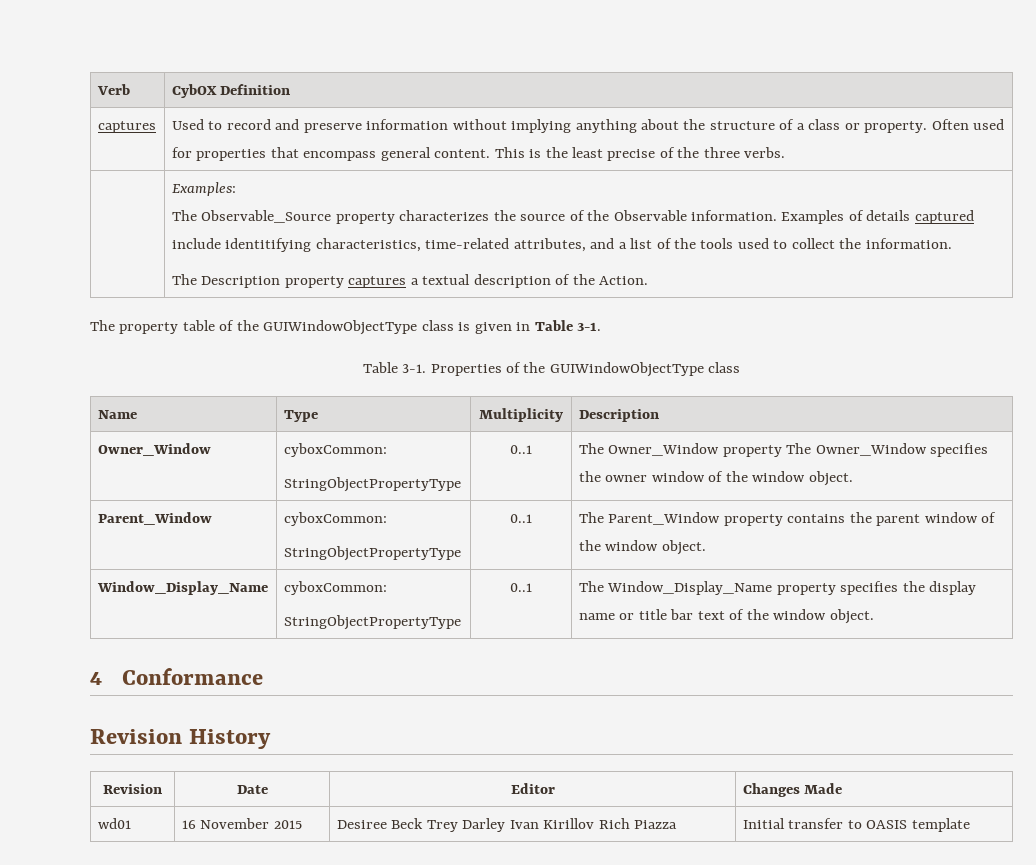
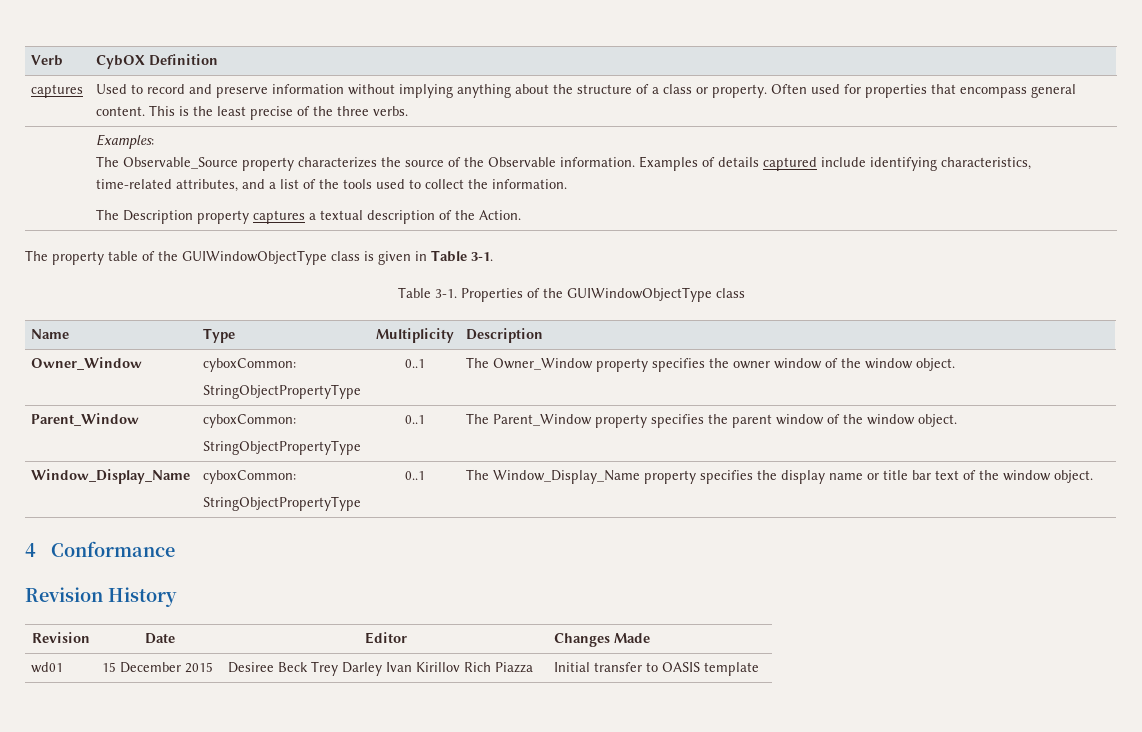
[225,238,312,252] identitifying -> [870,157,938,171] identifying
[786,443,927,456] The Owner_Window -> (649, 365) none
[787,514,846,523] contains -> [651,414,705,428] specifies
[181,818,270,829] 16 November -> [102,662,182,673] 15 December

